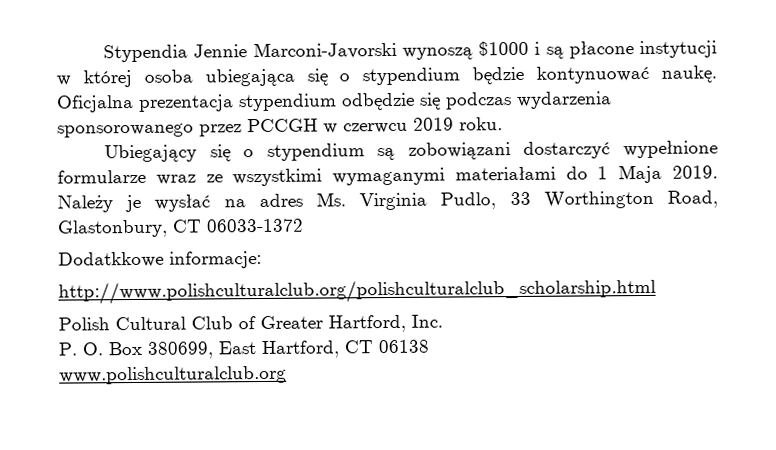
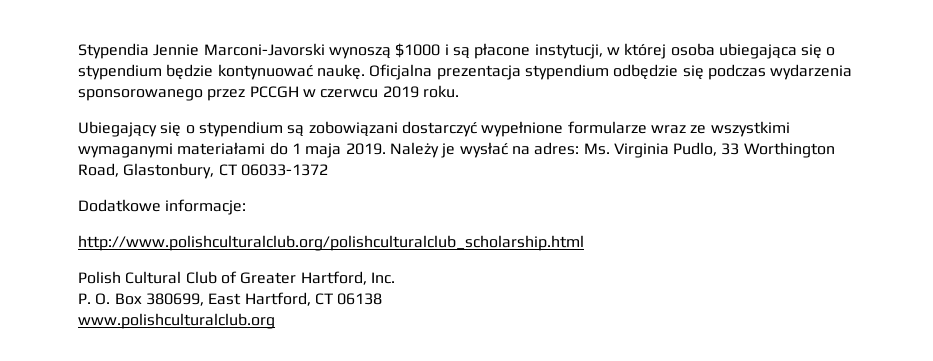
[639,40,718,59] instytucji -> [534,44,603,59] instytucji,
[618,164,663,184] Maja -> [305,143,342,158] maja
[258,193,303,208] adres -> [534,142,580,155] adres:
[58,251,164,268] Dodatkkowe -> [78,199,161,212] Dodatkowe

